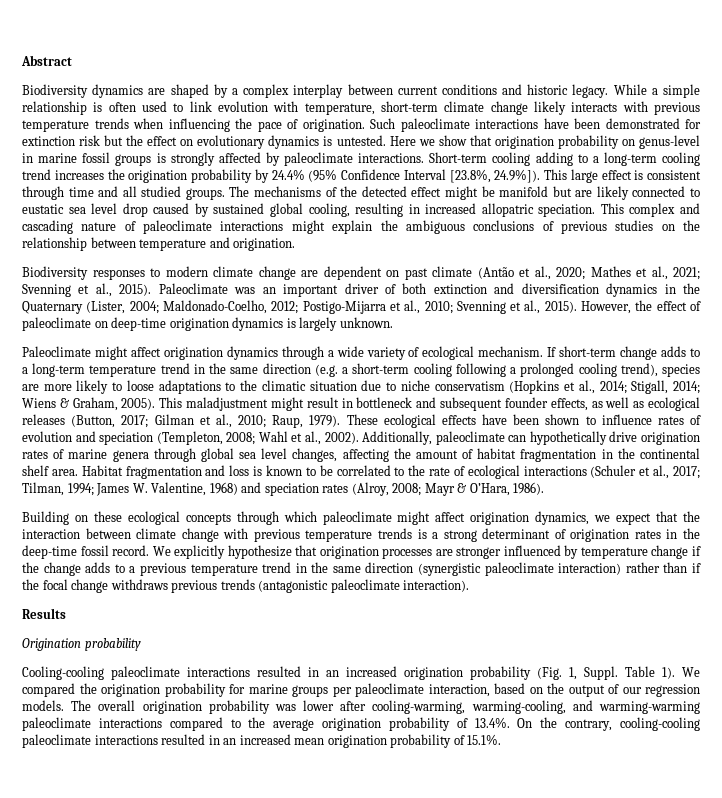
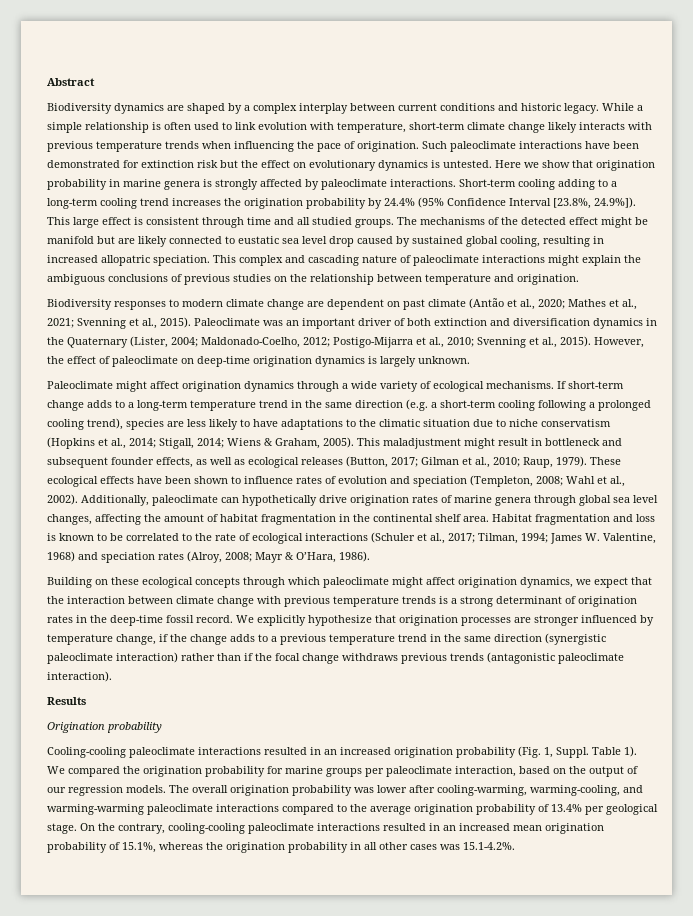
[621,135,700,149] [22,152,152,166] on genus-level in marine fossil groups -> [109,179,200,190] in marine genera
[478,346,544,357] mechanism. -> [486,381,554,389] mechanisms.
[43,384,72,391] more -> [187,419,206,427] less
[126,380,154,391] loose -> [253,419,278,427] have
[651,545,689,559] change -> [116,634,156,645] change,
[474,717,510,728] 13.4%. -> [551,804,658,815] [47,823,77,834] 13.4% per geological stage.
[467,734,502,745] 15.1%. -> [122,842,515,853] 15.1%, whereas the origination probability in all other cases was 15.1-4.2%.

